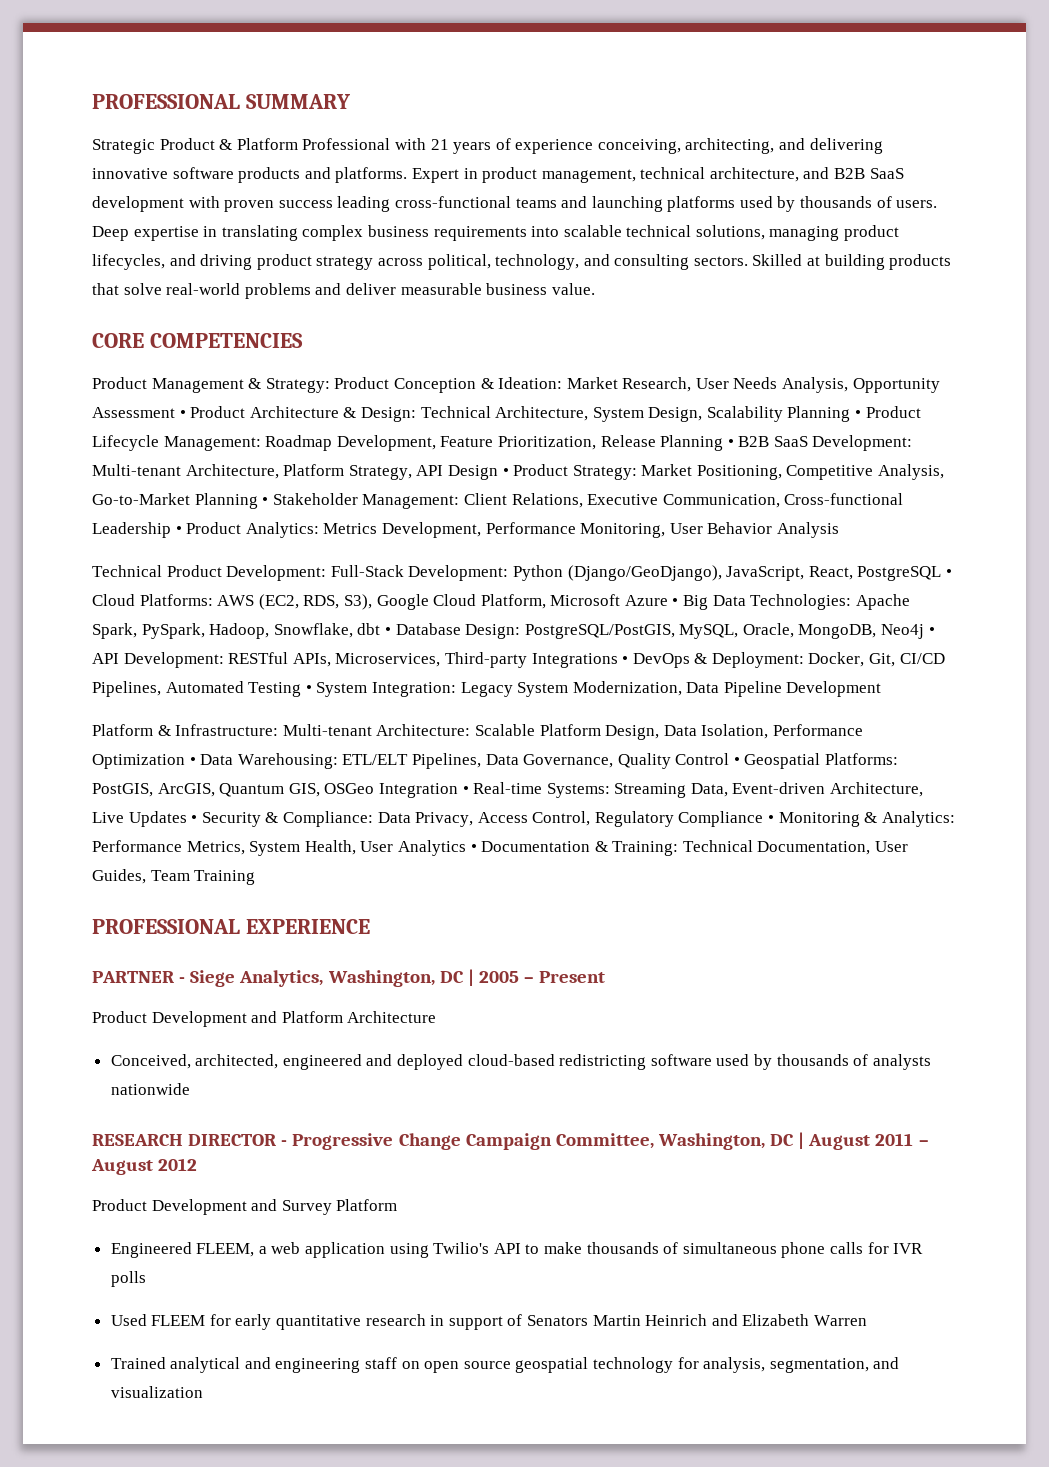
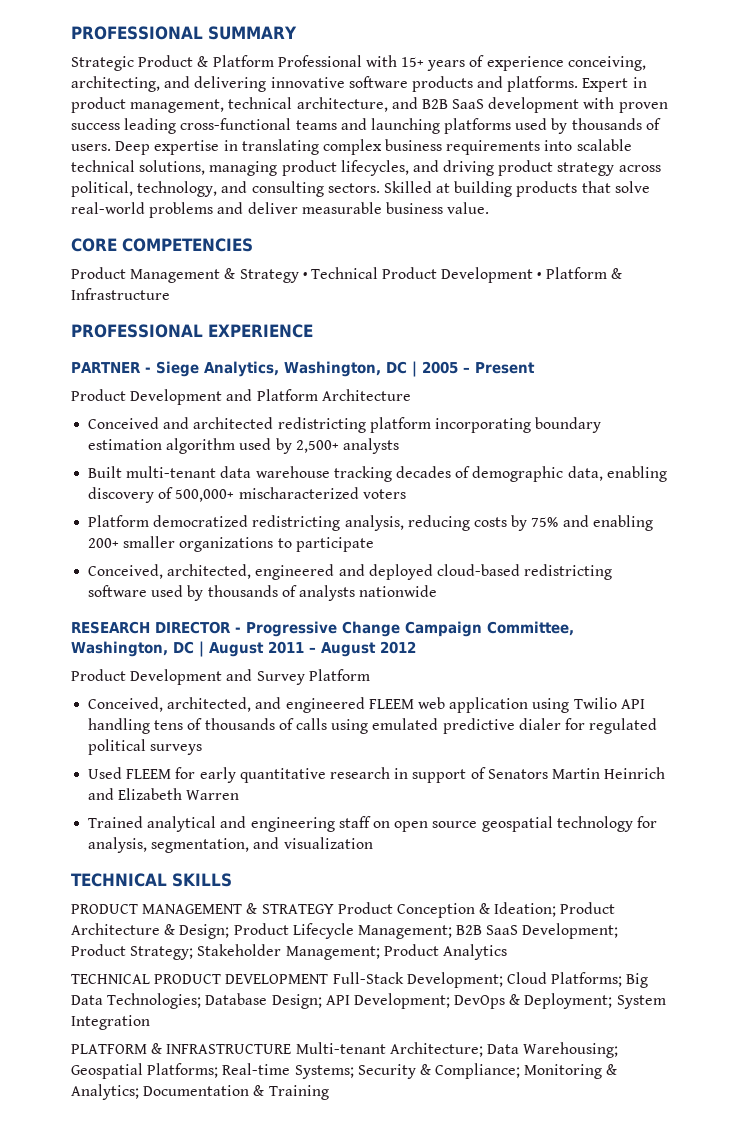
[430,139,449,150] 21 -> [401,57,425,67] 15+
[265,377,940,393] [92,406,921,422] [92,435,913,451] [92,464,945,480] [92,493,904,509] [92,522,839,538] [92,565,952,581] [92,594,910,610] [92,623,935,639] [92,652,945,668] [92,681,882,697] [92,724,863,740] [92,753,899,769] [92,782,924,798] [92,811,955,827] [92,840,909,856] [92,869,256,885] Strategy: Product Conception & Ideation: Market Research, User Needs Analysis, Opportunity Assessment • Product Architecture & Design: Technical Architecture, System Design, Scalability Planning • Product Lifecycle Management: Roadmap Development, Feature Prioritization, Release Planning • B2B SaaS Development: Multi-tenant Architecture, Platform Strategy, API Design • Product Strategy: Market Positioning, Competitive Analysis, Go-to-Market Planning • Stakeholder Management: Client Relations, Executive Communication, Cross-functional Leadership • Product Analytics: Metrics Development, Performance Monitoring, User Behavior Analysis // Technical Product Development: Full-Stack Development: Python (Django/GeoDjango), JavaScript, React, PostgreSQL • Cloud Platforms: AWS (EC2, RDS, S3), Google Cloud Platform, Microsoft Azure • Big Data Technologies: Apache Spark, PySpark, Hadoop, Snowflake, dbt • Database Design: PostgreSQL/PostGIS, MySQL, Oracle, MongoDB, Neo4j • API Development: RESTful APIs, Microservices, Third-party Integrations • DevOps & Deployment: Docker, Git, CI/CD Pipelines, Automated Testing • System Integration: Legacy System Modernization, Data Pipeline Development // Platform & Infrastructure: Multi-tenant Architecture: Scalable Platform Design, Data Isolation, Performance Optimization • Data Warehousing: ETL/ELT Pipelines, Data Governance, Quality Control • Geospatial Platforms: PostGIS, ArcGIS, Quantum GIS, OSGeo Integration • Real-time Systems: Streaming Data, Event-driven Architecture, Live Updates • Security & Compliance: Data Privacy, Access Control, Regulatory Compliance • Monitoring & Analytics: Performance Metrics, System Health, User Analytics • Documentation & Training: Technical Documentation, User Guides, Team Training -> [239,267,622,283] [71,288,170,300] Strategy • Technical Product Development • Platform & Infrastructure
(437, 1017) none -> [88,417,602,433] [88,438,399,454] [88,466,667,482] [88,487,406,503] [88,515,653,531] [88,536,374,552] // Conceived and architected redistricting platform incorporating boundary estimation algorithm used by 2,500+ analysts // Built multi-tenant data warehouse tracking decades of demographic data, enabling discovery of 500,000+ mischaracterized voters // Platform democratized redistricting analysis, reducing costs by 75% and enabling 200+ smaller organizations to participate
[110,1242,924,1258] [110,1271,146,1287] Engineered FLEEM, a web application using Twilio's API to make thousands of simultaneous phone calls for IVR polls -> [88,697,645,713] [88,718,658,734] [88,739,203,755] Conceived, architected, and engineered FLEEM web application using Twilio API handling tens of thousands of calls using emulated predictive dialer for regulated political surveys
(203, 1392) none -> [71,873,232,887] [71,902,616,918] [71,923,619,939] [71,944,507,960] [71,972,649,988] [71,993,666,1009] [71,1015,150,1030] [71,1042,619,1058] [71,1063,618,1079] [71,1084,329,1100] // TECHNICAL SKILLS // PRODUCT MANAGEMENT & STRATEGY Product Conception & Ideation; Product Architecture & Design; Product Lifecycle Management; B2B SaaS Development; Product Strategy; Stakeholder Management; Product Analytics // TECHNICAL PRODUCT DEVELOPMENT Full-Stack Development; Cloud Platforms; Big Data Technologies; Database Design; API Development; DevOps & Deployment; System Integration // PLATFORM & INFRASTRUCTURE Multi-tenant Architecture; Data Warehousing; Geospatial Platforms; Real-time Systems; Security & Compliance; Monitoring & Analytics; Documentation & Training

